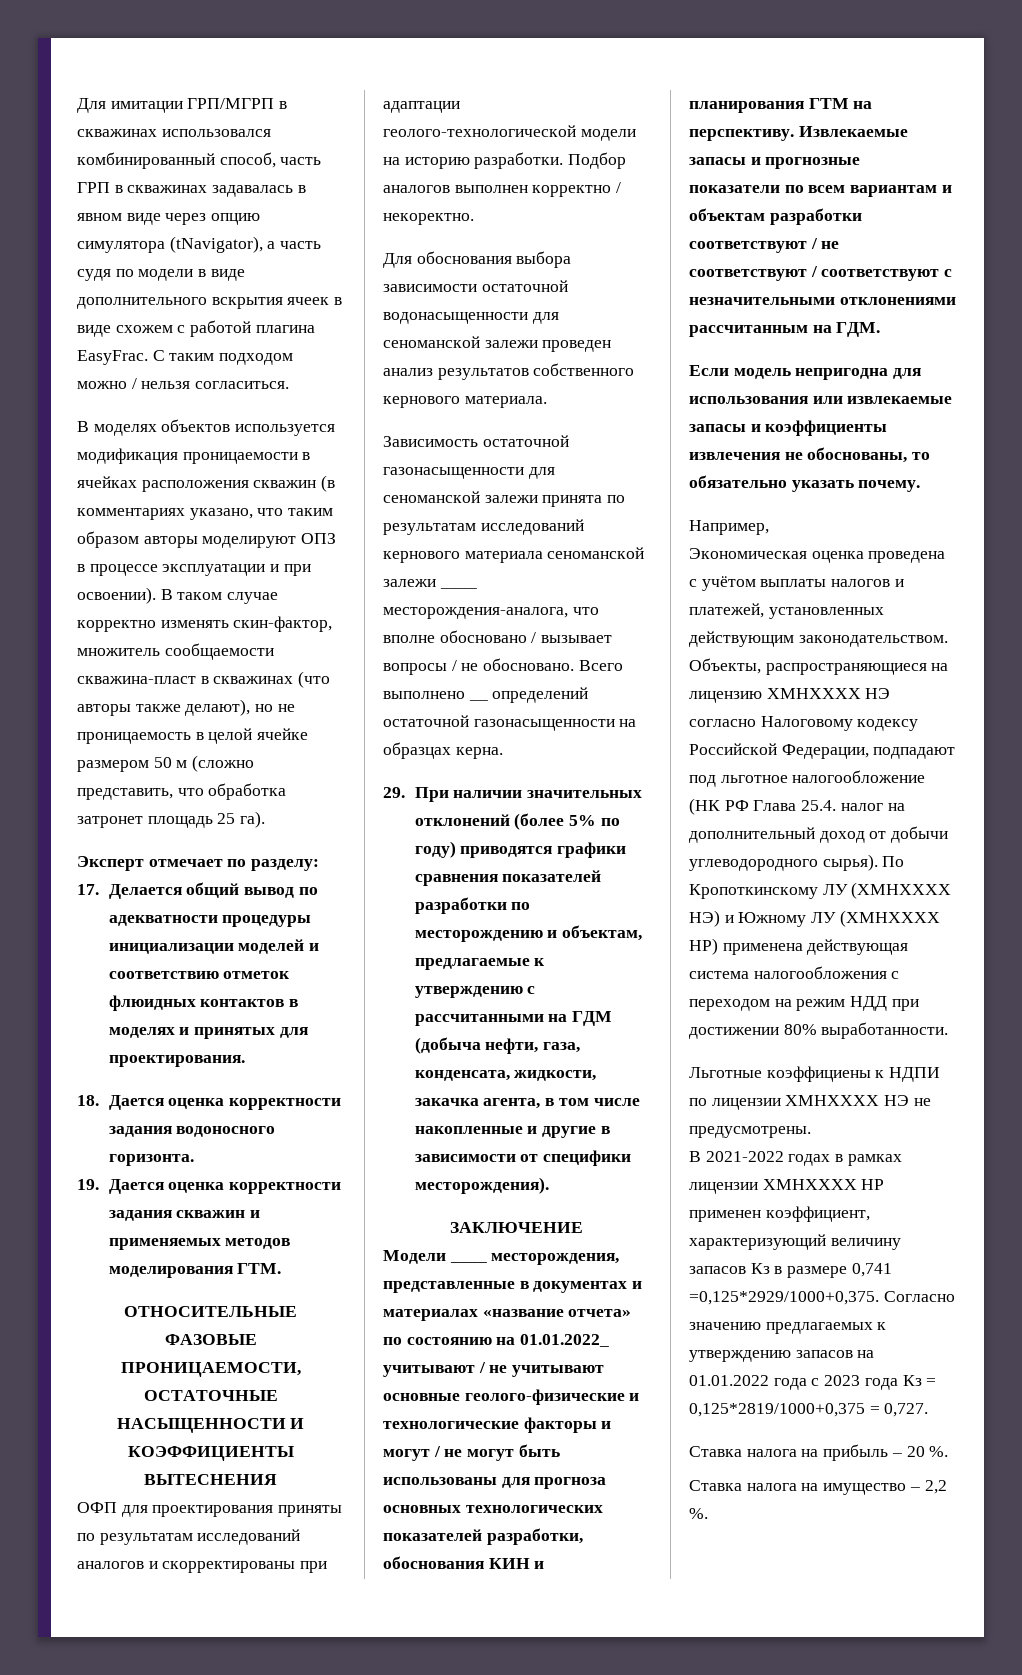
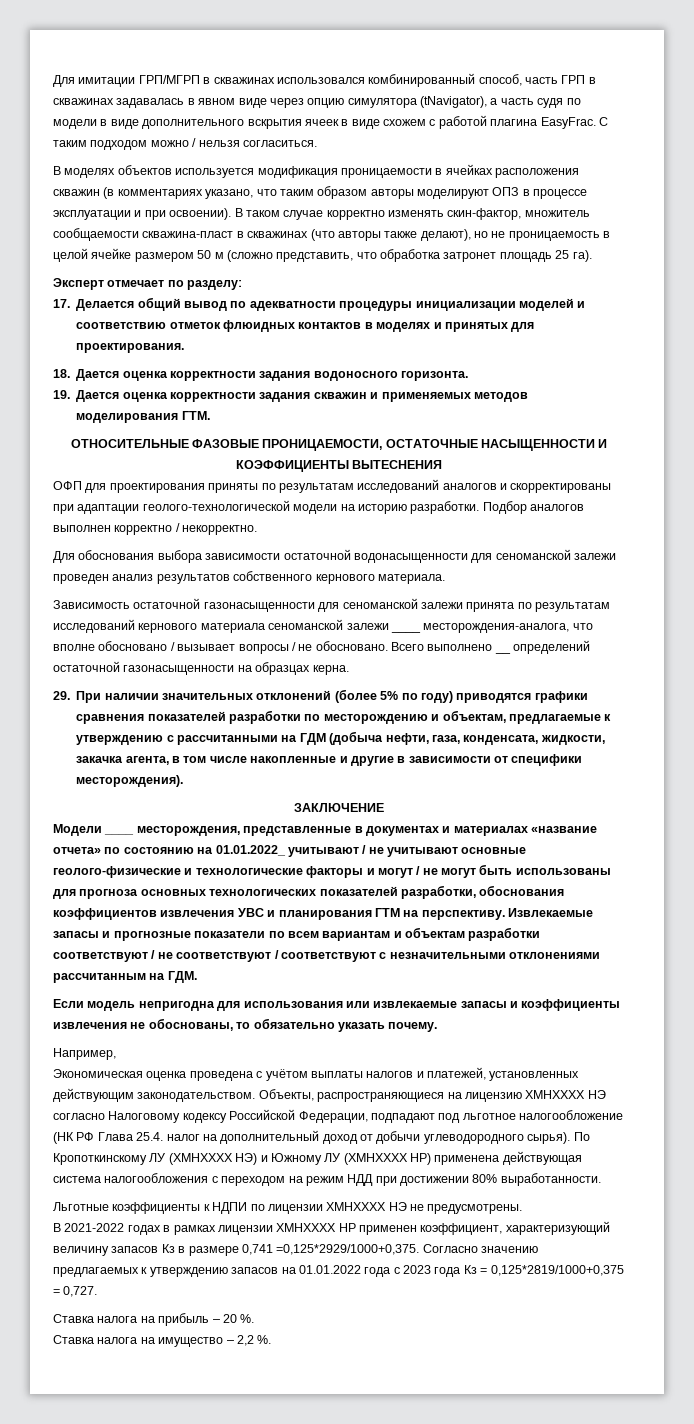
[383,213,474,225] некоректно. -> [182,525,258,535] некорректно.
[488,1558,530,1569] КИН -> [53,908,264,920] коэффициентов извлечения УВС
[766,1066,871,1082] коэффициены -> [112,1202,201,1214] коэффициенты

